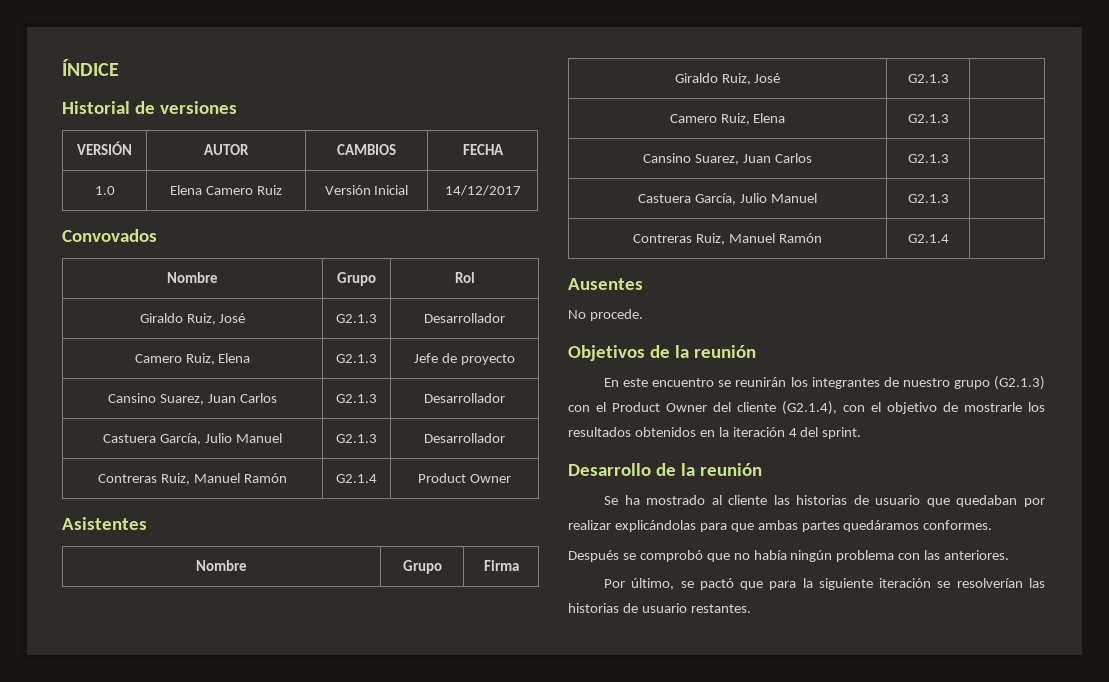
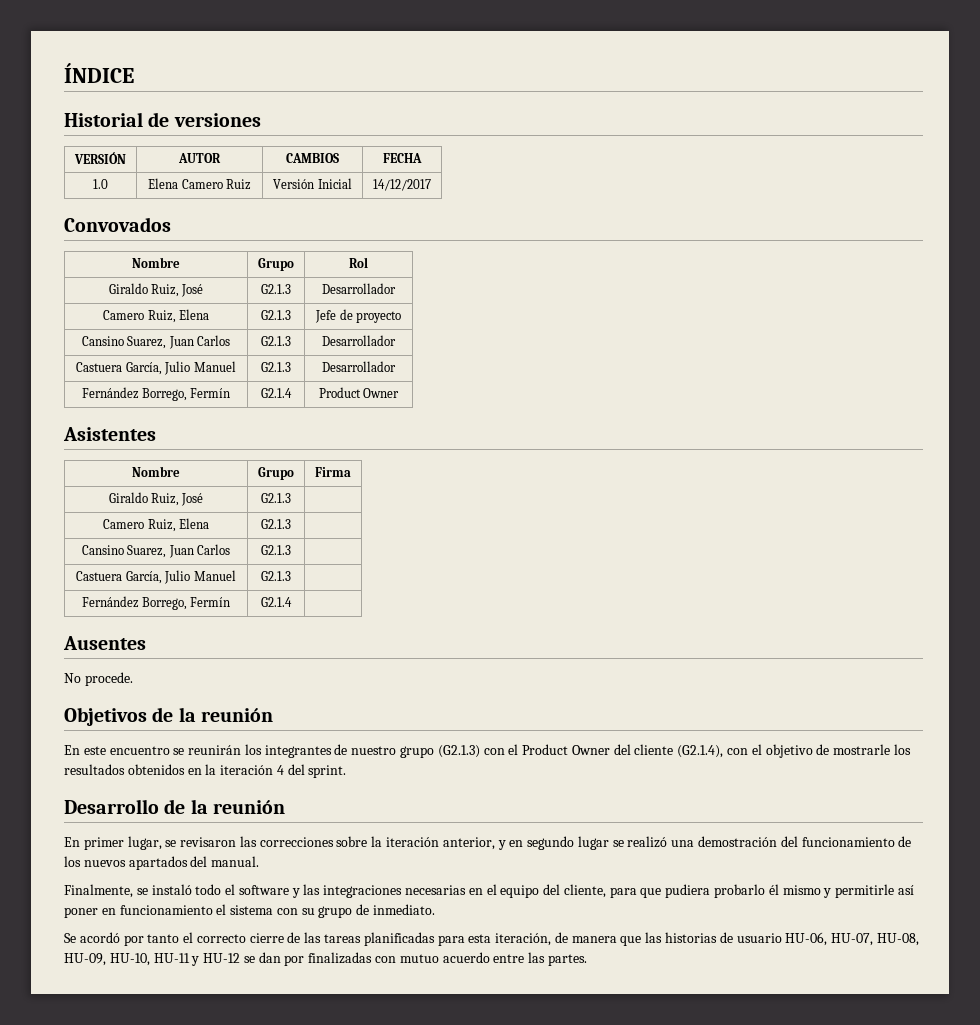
[98,473,287,485] Contreras Ruiz, Manuel Ramón -> [81,387,231,401] Fernández Borrego, Fermín
[633,233,822,245] Contreras Ruiz, Manuel Ramón -> [81,596,231,610] Fernández Borrego, Fermín
[604,495,1045,507] [568,520,993,532] [568,550,1010,562] [604,578,1045,590] [568,603,751,613] Se ha mostrado al cliente las historias de usuario que quedaban por realizar explicándolas para que ambas partes quedáramos conformes. // Después se comprobó que no había ningún problema con las anteriores. // Por último, se pactó que para la siguiente iteración se resolverían las historias de usuario restantes. -> [64,836,912,850] [64,856,260,870] [64,884,914,898] [64,904,436,918] [64,932,919,946] [64,952,587,966] En primer lugar, se revisaron las correcciones sobre la iteración anterior, y en segundo lugar se realizó una demostración del funcionamiento de los nuevos apartados del manual. // Finalmente, se instaló todo el software y las integraciones necesarias en el equipo del cliente, para que pudiera probarlo él mismo y permitirle así poner en funcionamiento el sistema con su grupo de inmediato. // Se acordó por tanto el correcto cierre de las tareas planificadas para esta iteración, de manera que las historias de usuario HU-06, HU-07, HU-08, HU-09, HU-10, HU-11 y HU-12 se dan por finalizadas con mutuo acuerdo entre las partes.

